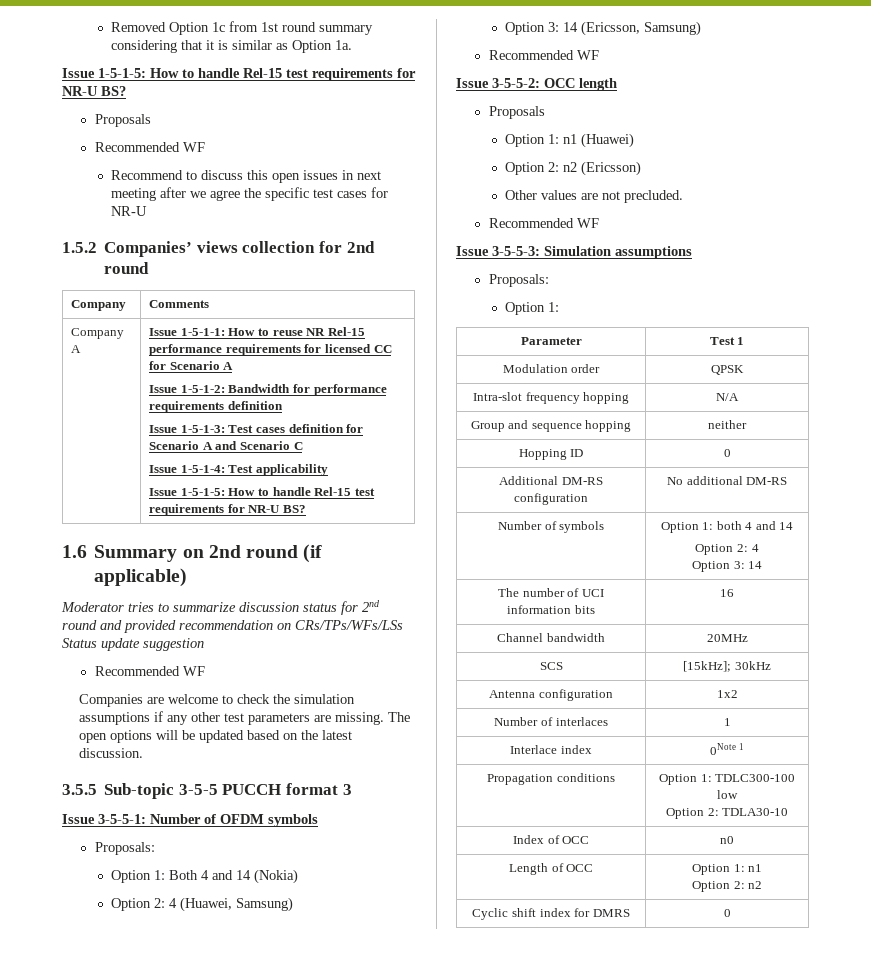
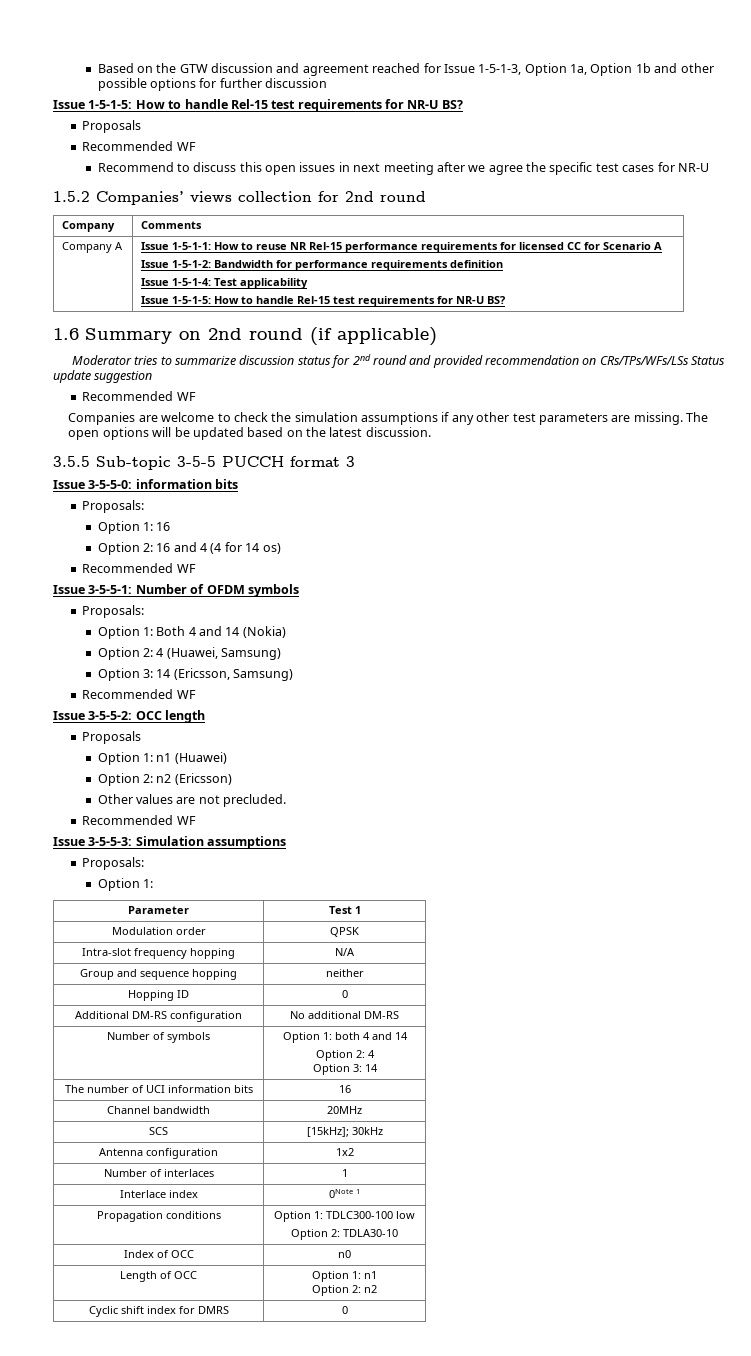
[111,21,374,35] [111,40,353,53] Removed Option 1c from 1st round summary considering that it is similar as Option 1a. -> [97,63,714,76] [97,78,328,91] Based on the GTW discussion and agreement reached for Issue 1-5-1-3, Option 1a, Option 1b and other possible options for further discussion
[149,424,364,433] [149,441,303,450] // Issue 1-5-1-3: Test cases definition for Scenario A and Scenario C -> (503, 264) none
(352, 789) none -> [53,479,239,489] [82,500,145,513] [97,521,171,534] [97,542,281,555] [82,563,196,573] // Issue 3-5-5-0: information bits // Proposals: // Option 1: 16 // Option 2: 16 and 4 (4 for 14 os) // Recommended WF

